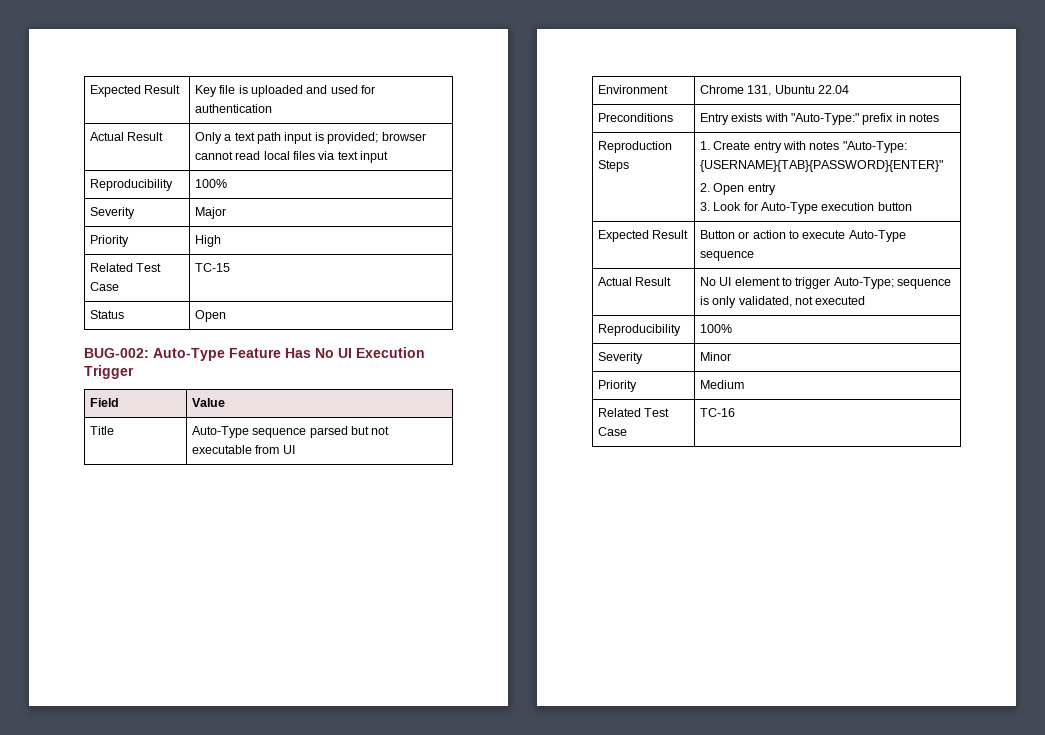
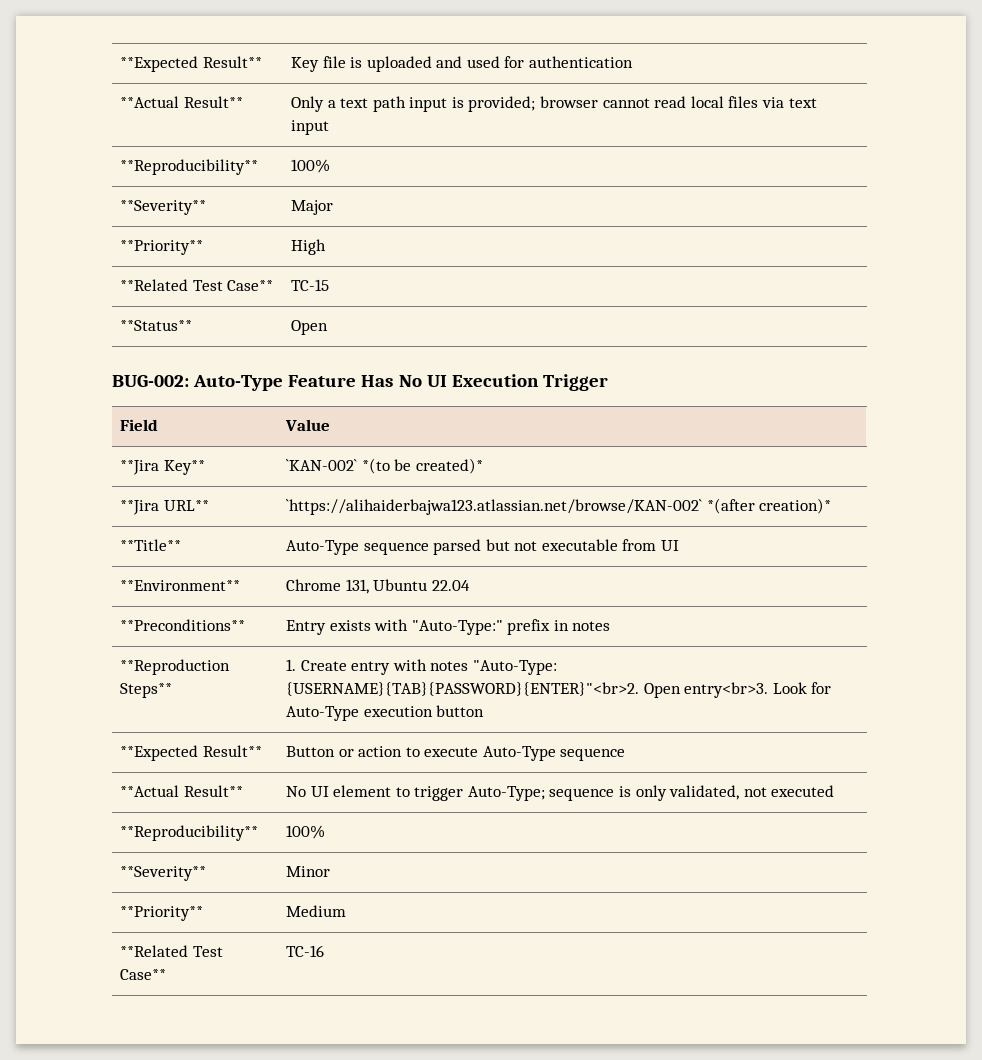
[89,85,181,97] Expected Result -> [119,56,262,72] **Expected Result**
[89,132,164,141] Actual Result -> [119,96,243,108] **Actual Result**
[89,179,173,191] [194,179,227,188] [89,207,135,219] Reproducibility | 100% // Severity -> [119,159,258,175] [290,159,330,173] [119,200,206,215] **Reproducibility** | 100% // **Severity**
[89,235,129,247] Priority -> [119,240,203,255] **Priority**
[89,263,162,272] [89,282,119,291] Related Test Case -> [119,279,274,291] **Related Test Case**
[89,310,124,319] Status -> [119,320,192,331] **Status**
[89,426,114,435] Title -> [119,460,205,475] [285,458,483,474] [119,500,209,515] [285,498,832,515] [119,539,181,551] **Jira Key** | `KAN-002` *(to be created)* // **Jira URL** | `https://alihaiderbajwa123.atlassian.net/browse/KAN-002` *(after creation)* // **Title**
[597,85,668,94] Environment -> [119,580,240,591] **Environment**
[597,113,673,122] Preconditions -> [119,619,245,631] **Preconditions**
[597,141,672,153] [597,160,629,172] Reproduction Steps -> [119,659,230,675] [119,683,172,698] **Reproduction Steps**
[699,160,943,172] [699,183,776,195] [699,202,710,211] {USERNAME}{TAB}{PASSWORD}{ENTER}" // 2. Open entry // 3. -> [285,682,769,698] {USERNAME}{TAB}{PASSWORD}{ENTER}"<br>2. Open entry<br>3.
[597,230,689,242] Expected Result -> [119,745,262,761] **Expected Result**
[597,277,672,286] Actual Result -> [119,785,243,797] **Actual Result**
[597,324,681,336] [699,324,732,333] [597,352,643,364] Reproducibility | 100% // Severity -> [119,825,258,841] [285,825,325,839] [119,866,206,881] **Reproducibility** | 100% // **Severity**
[597,380,637,392] Priority -> [119,906,203,921] **Priority**
[597,408,670,417] [597,427,627,436] Related Test Case -> [119,945,223,957] [119,969,166,980] **Related Test Case**

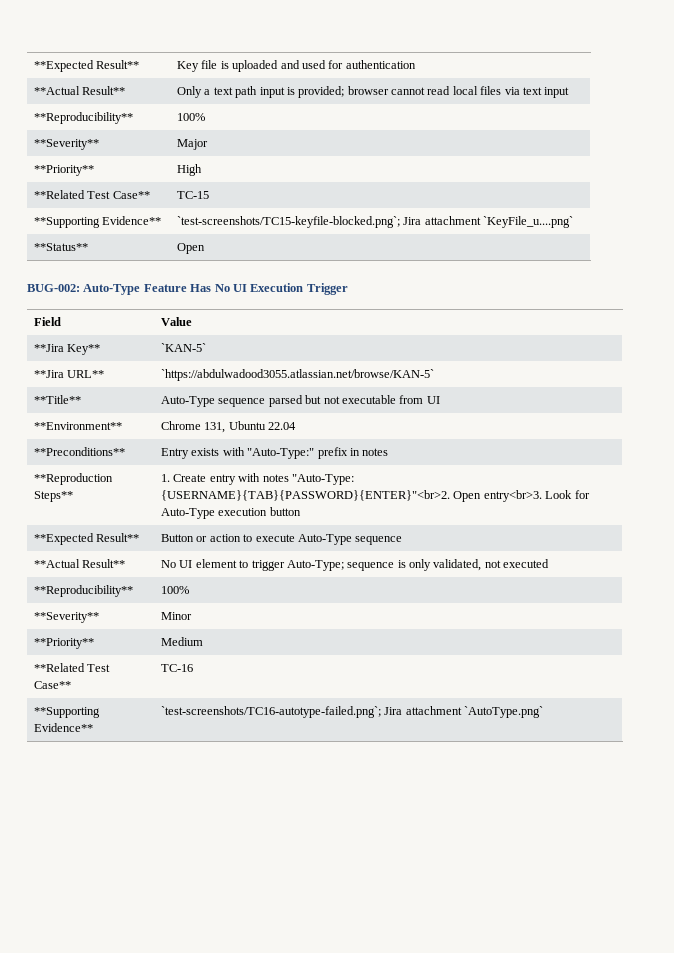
(329, 285) none -> [34,216,162,228] [177,216,574,228] // **Supporting Evidence** | `test-screenshots/TC15-keyfile-blocked.png`; Jira attachment `KeyFile_u....png`
[285,458,483,474] `KAN-002` *(to be created)* -> [161,343,207,352] `KAN-5`
[285,498,832,515] `https://alihaiderbajwa123.atlassian.net/browse/KAN-002` *(after creation)* -> [161,369,435,381] `https://abdulwadood3055.atlassian.net/browse/KAN-5`
(324, 951) none -> [34,707,101,718] [34,723,94,732] [161,706,544,718] // **Supporting Evidence** | `test-screenshots/TC16-autotype-failed.png`; Jira attachment `AutoType.png`

